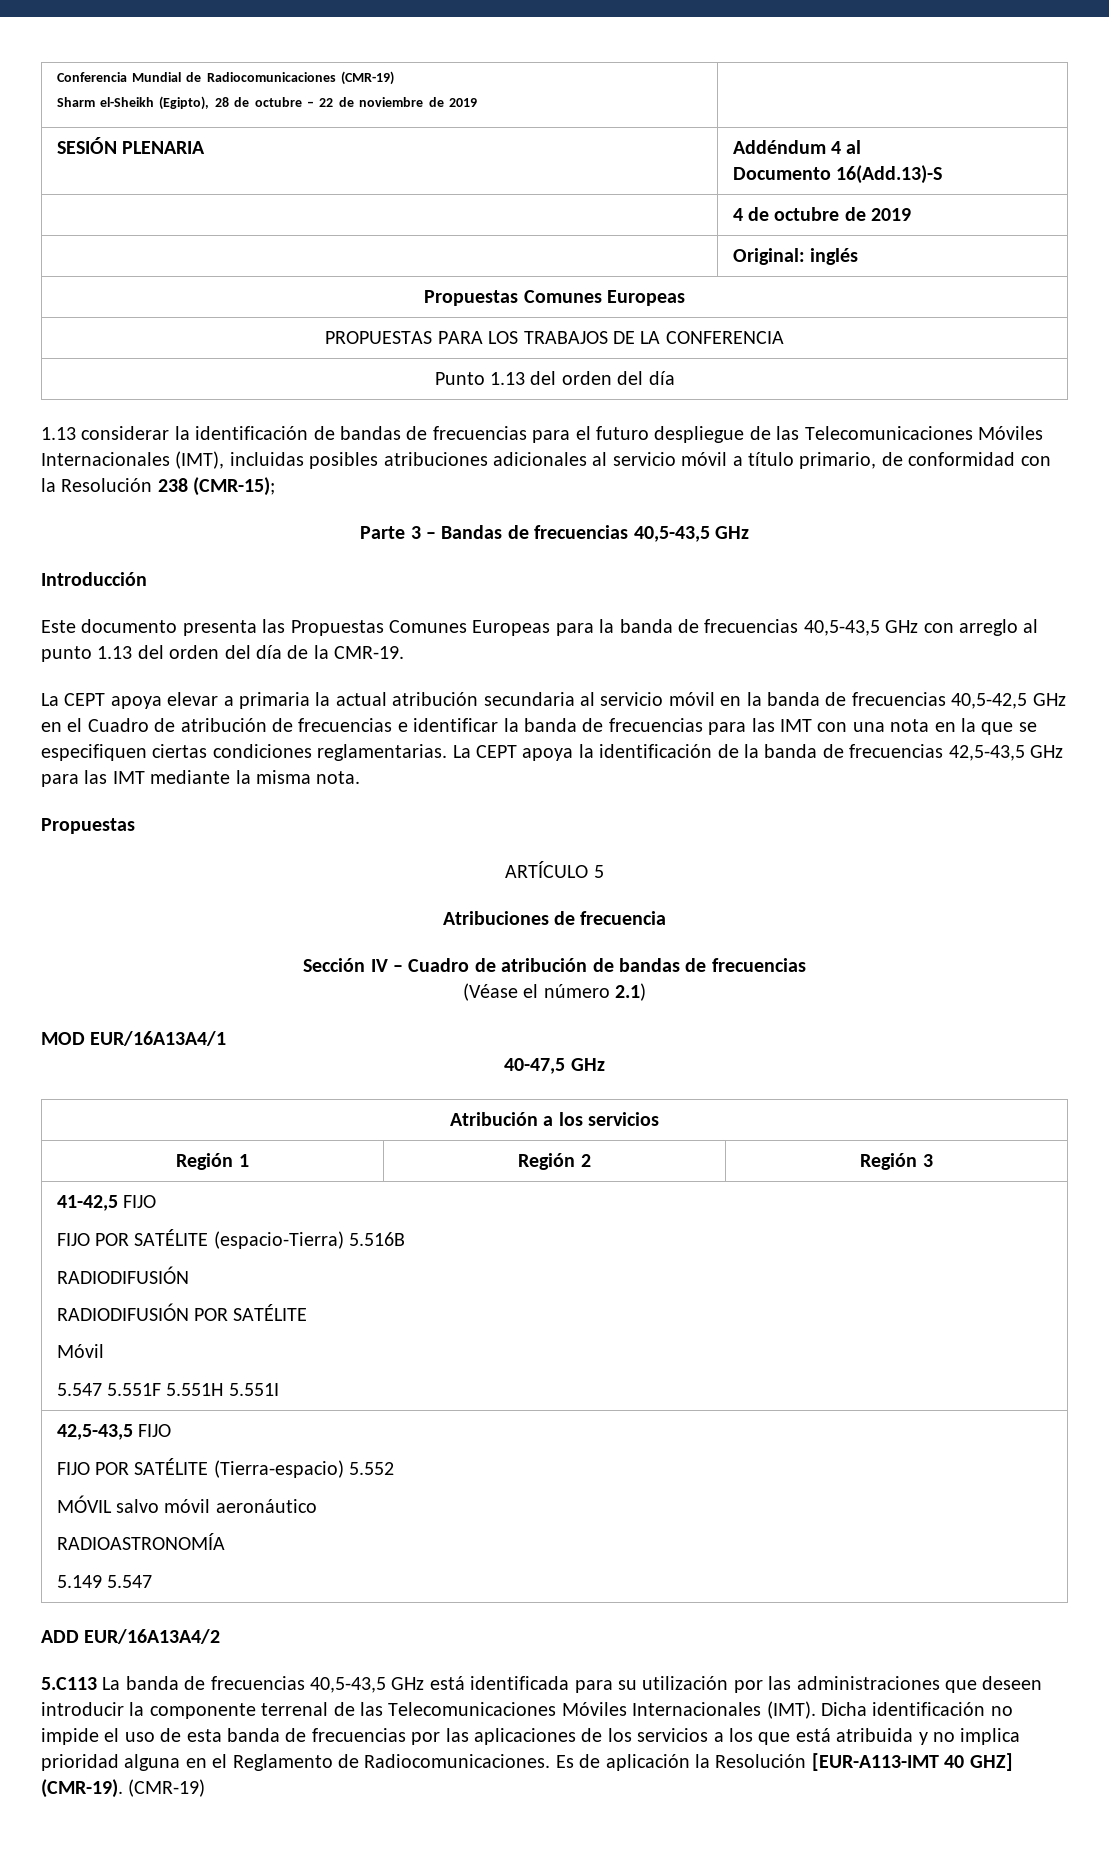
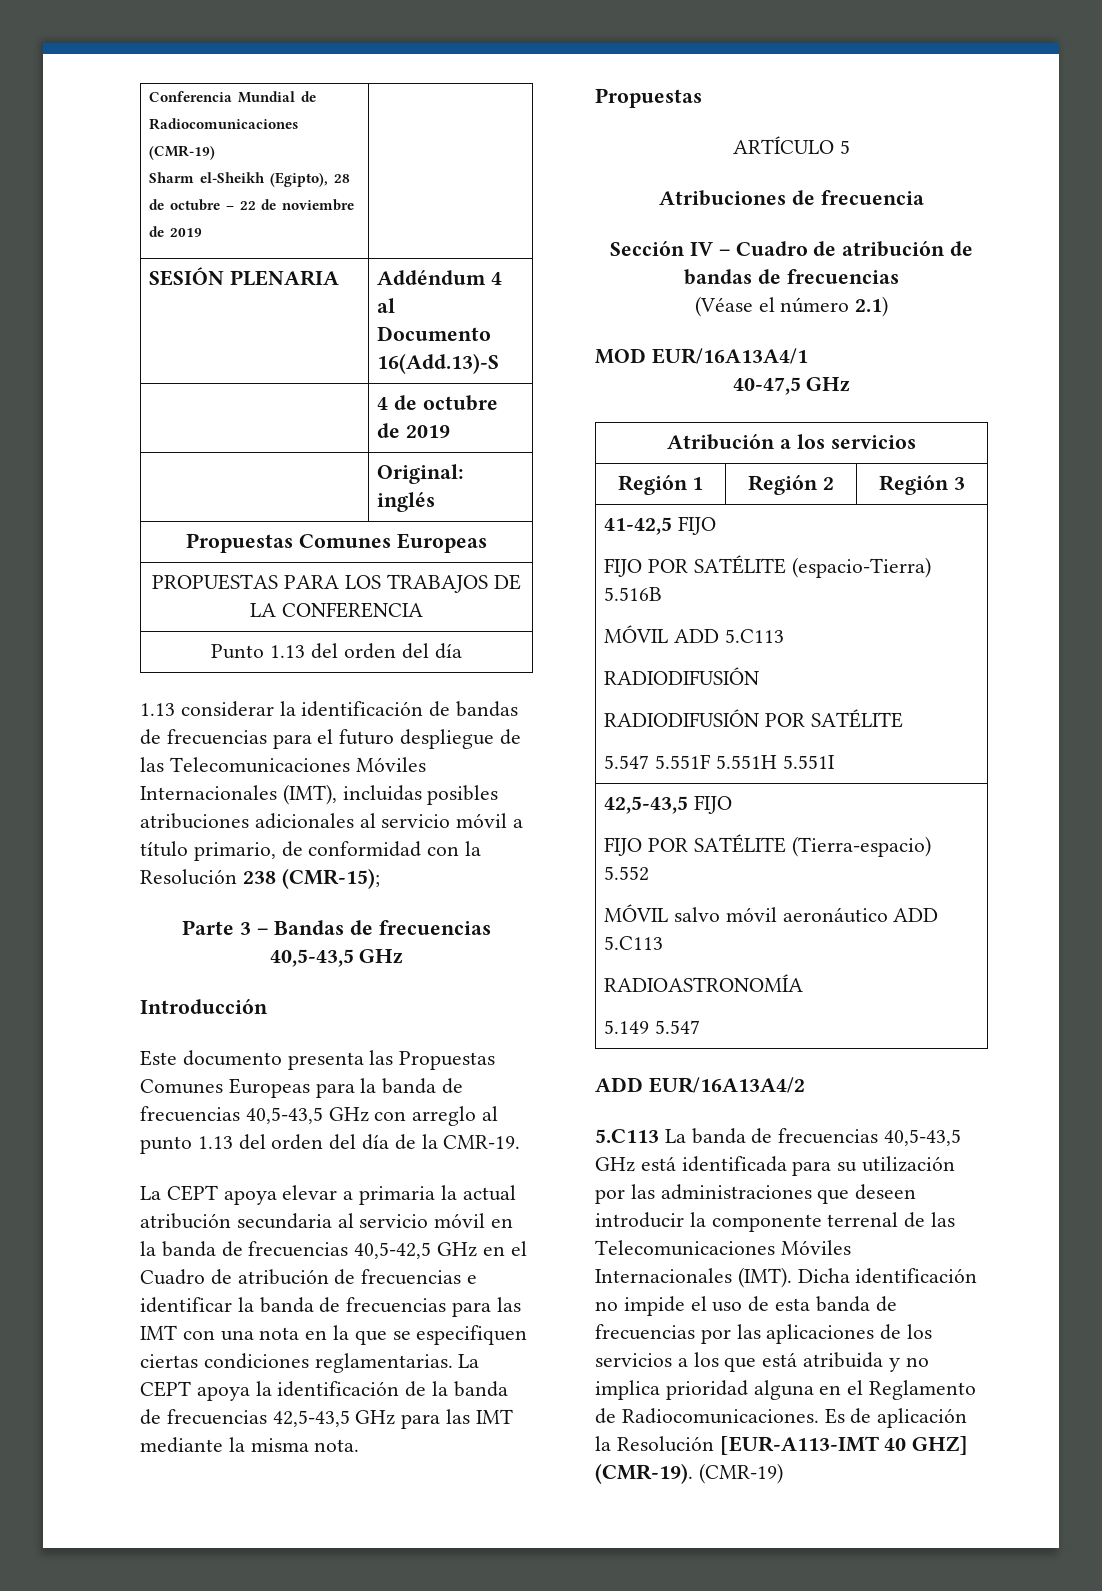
(406, 1239) none -> [604,625,784,643] // MÓVIL ADD 5.C113
[56,1344,104,1358] // Móvil -> (903, 718) none
(317, 1506) none -> [893,908,939,922] [604,936,664,950] ADD 5.C113

